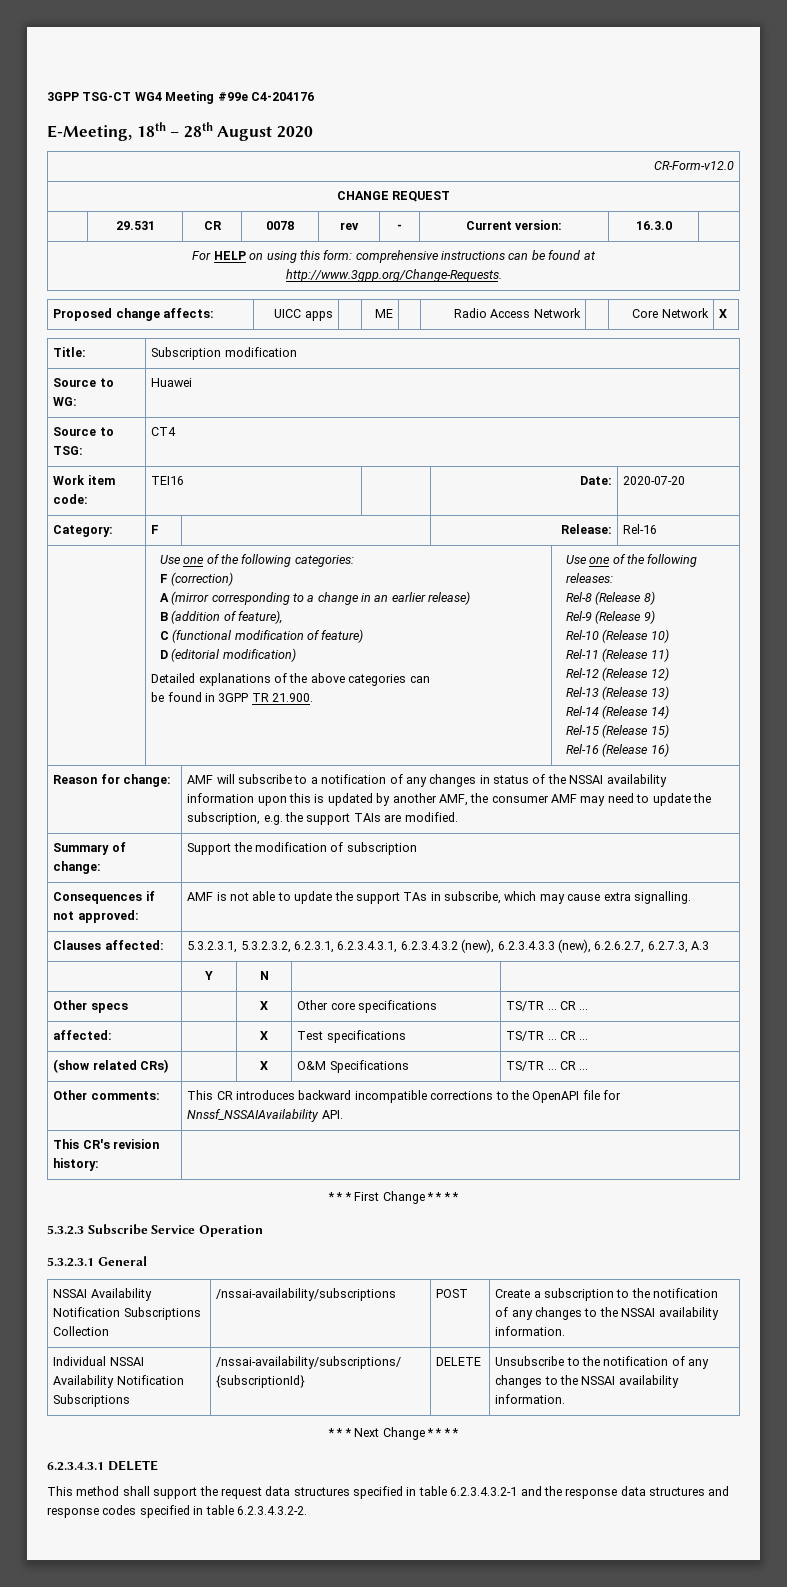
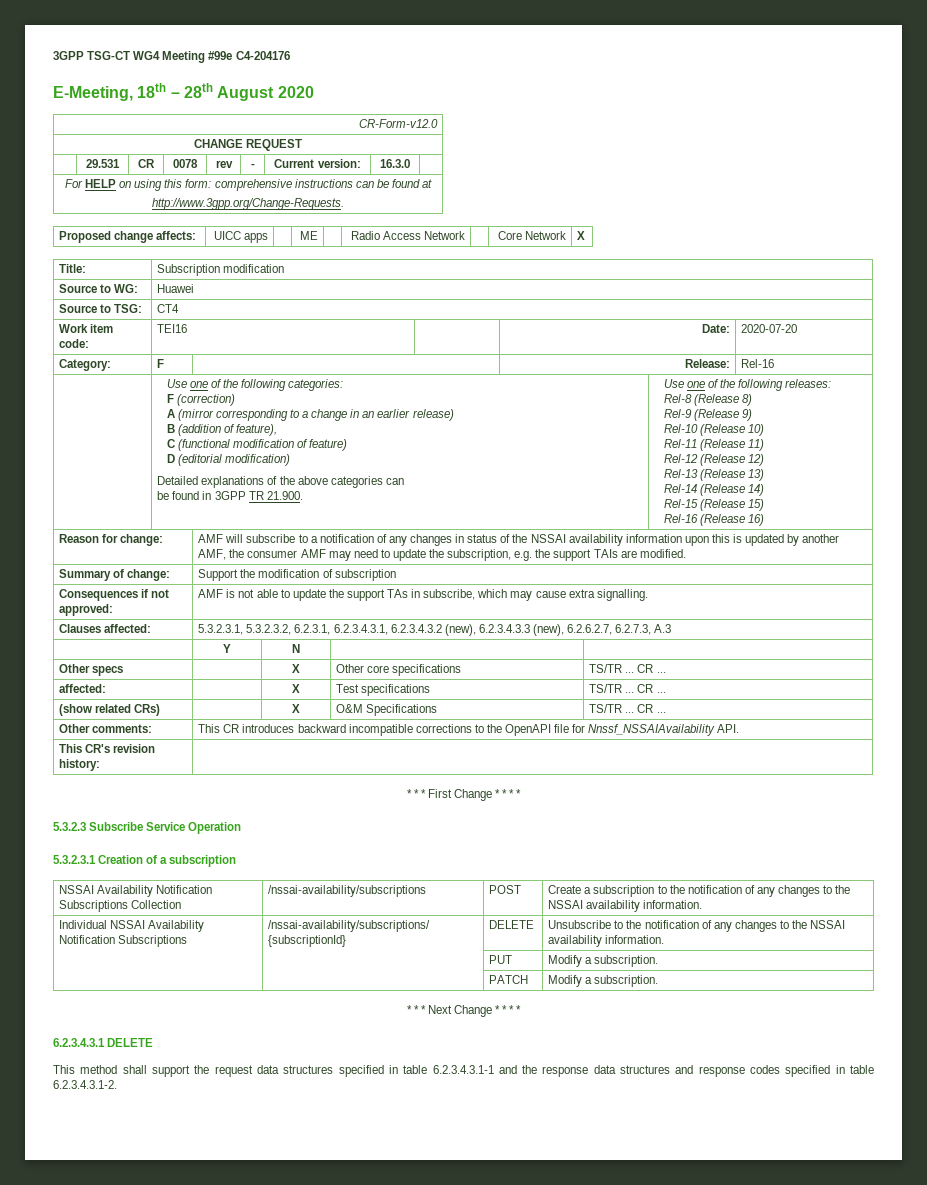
[97,1256,147,1266] General -> [98,855,237,867] Creation of a subscription
(566, 1399) none -> [489,955,513,964] [548,955,659,967] [489,975,529,984] [548,975,659,987] // | | PUT | Modify a subscription. // | | PATCH | Modify a subscription.
[450,1487,518,1496] 6.2.3.4.3.2-1 -> [432,1065,494,1074] 6.2.3.4.3.1-1
[236,1506,307,1515] 6.2.3.4.3.2-2. -> [53,1080,117,1089] 6.2.3.4.3.1-2.

